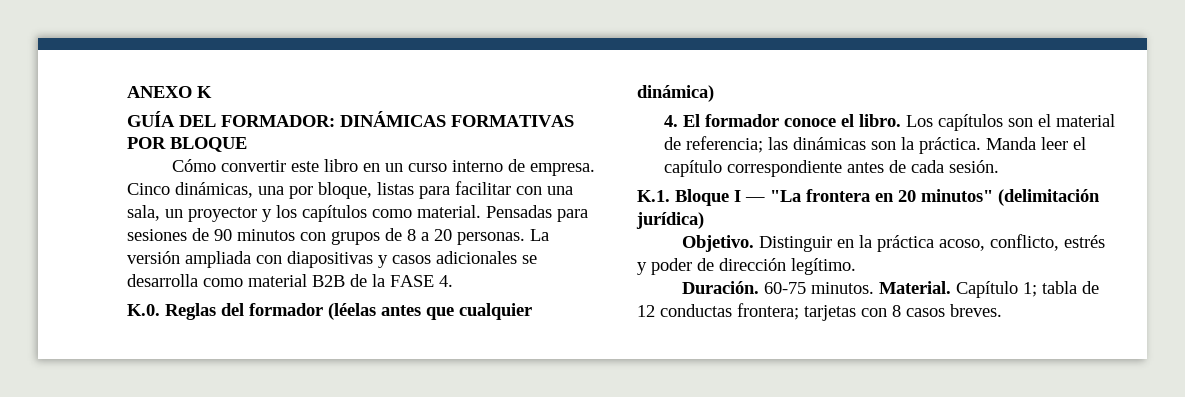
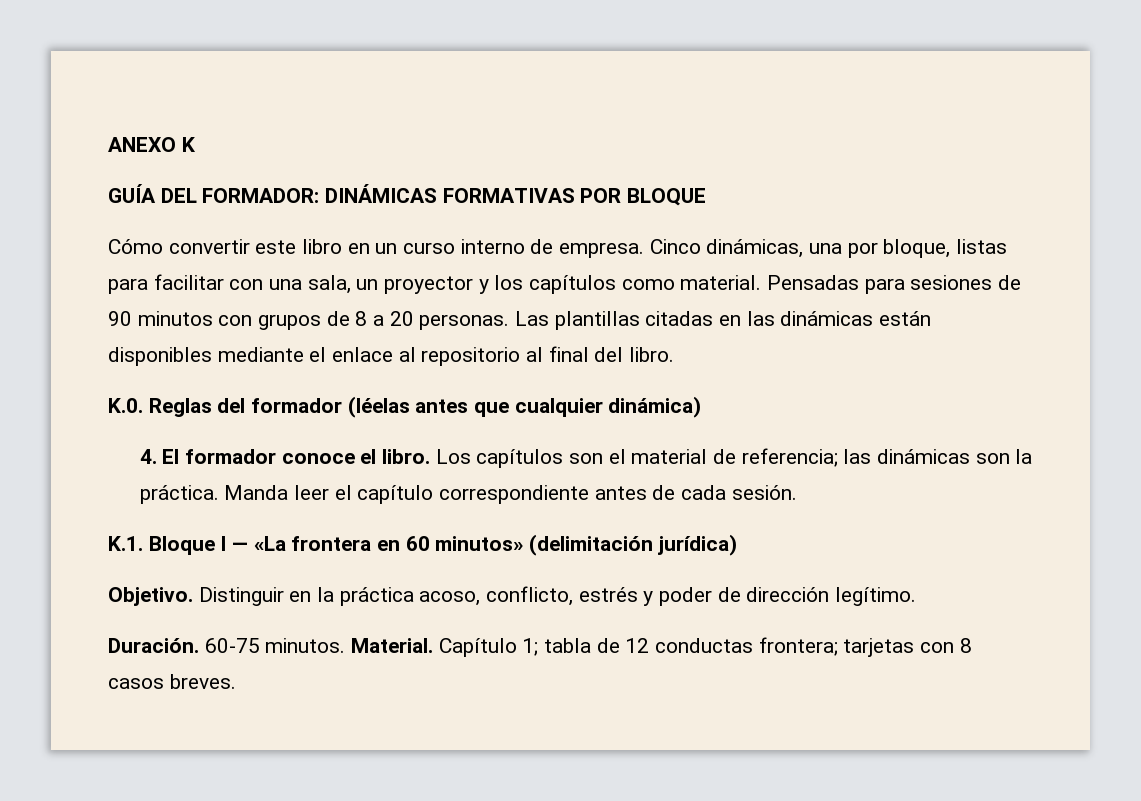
[530,229,549,241] [127,251,537,268] [127,274,453,287] La versión ampliada con diapositivas y casos adicionales se desarrolla como material B2B de la FASE 4. -> [515,311,932,330] [108,346,675,366] Las plantillas citadas en las dinámicas están disponibles mediante el enlace al repositorio al final del libro.
[770,190,801,202] "La -> [253,536,286,551] «La
[898,189,993,202] 20 minutos" -> [405,536,524,551] 60 minutos»

